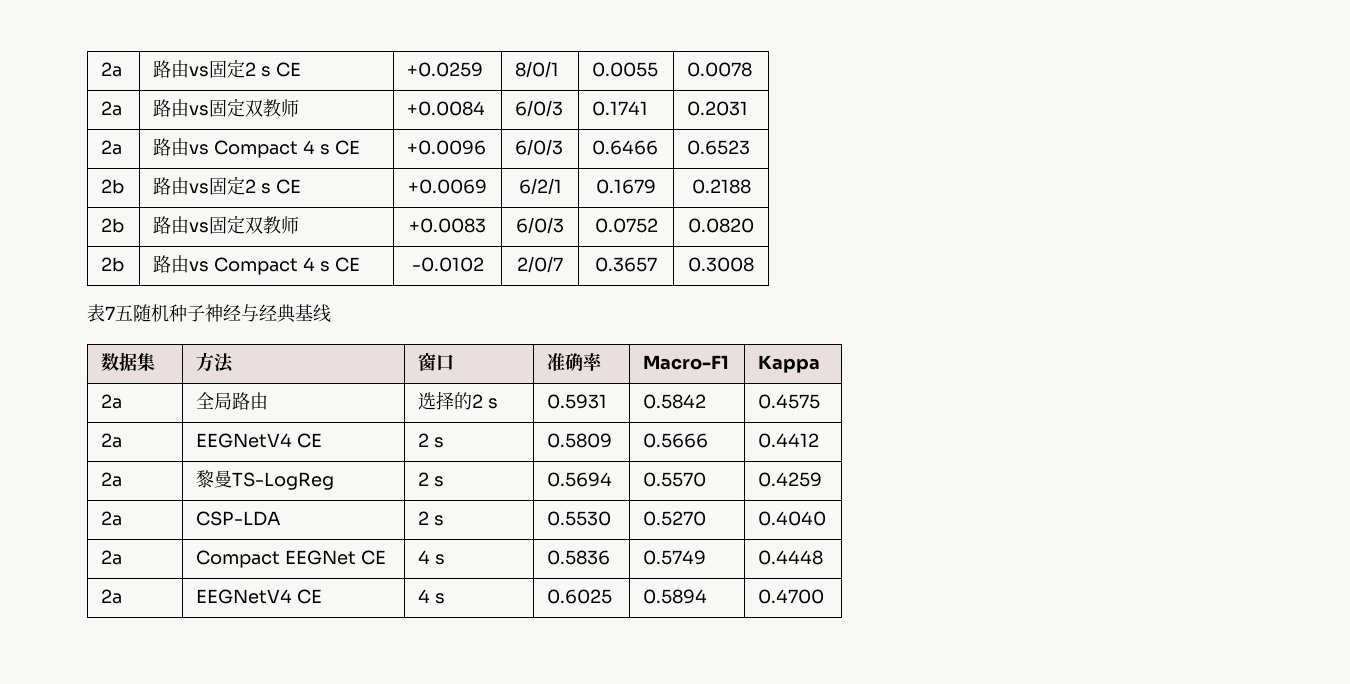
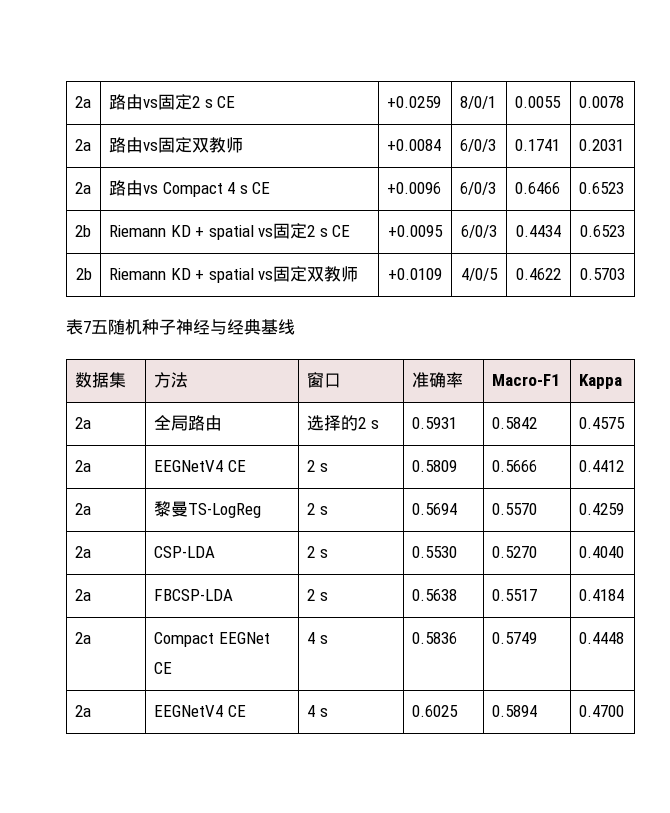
[153,176,301,195] [408,179,487,194] [518,178,562,195] [596,179,656,194] [691,179,751,194] [101,218,125,233] [153,215,300,234] [409,218,486,233] [516,217,564,234] [594,218,658,233] [688,218,754,233] [101,257,125,272] [153,255,360,275] [411,257,484,272] [517,256,563,273] [595,257,657,272] [688,257,754,272] 路由vs固定2 s CE | +0.0069 | 6/2/1 | 0.1679 | 0.2188 // 2b | 路由vs固定双教师 | +0.0083 | 6/0/3 | 0.0752 | 0.0820 // 2b | 路由vs Compact 4 s CE | -0.0102 | 2/0/7 | 0.3657 | 0.3008 -> [108,223,351,240] [388,225,443,237] [461,225,497,238] [516,225,561,237] [580,225,625,237] [75,268,92,280] [108,266,359,283] [388,268,442,280] [461,268,498,281] [516,268,561,280] [580,268,625,280] Riemann KD + spatial vs固定2 s CE | +0.0095 | 6/0/3 | 0.4434 | 0.6523 // 2b | Riemann KD + spatial vs固定双教师 | +0.0109 | 4/0/5 | 0.4622 | 0.5703
(827, 518) none -> [74,589,91,601] [153,589,233,601] [306,589,328,601] [411,589,457,601] [491,589,537,601] [578,589,624,601] // 2a | FBCSP-LDA | 2 s | 0.5638 | 0.5517 | 0.4184

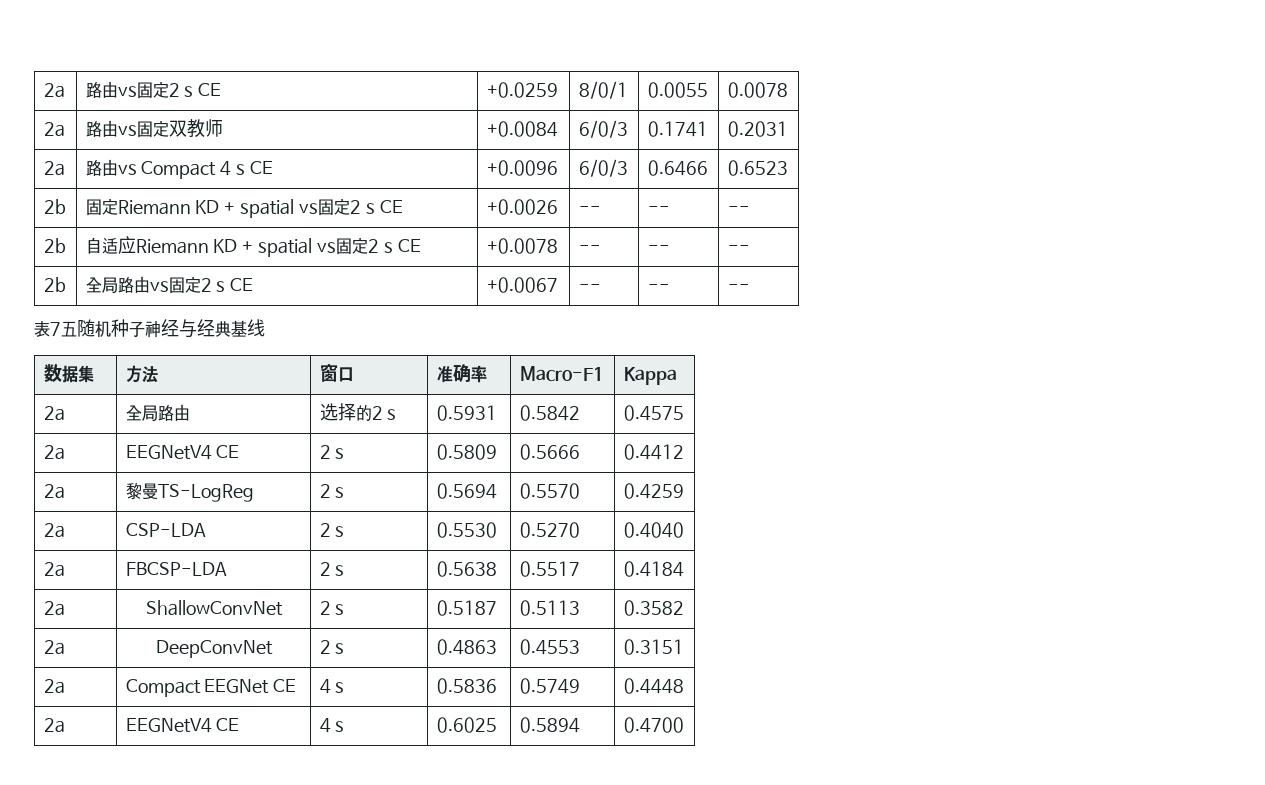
[108,223,351,240] [388,225,443,237] [461,225,497,238] [516,225,561,237] [580,225,625,237] [75,268,92,280] [108,266,359,283] [388,268,442,280] [461,268,498,281] [516,268,561,280] [580,268,625,280] Riemann KD + spatial vs固定2 s CE | +0.0095 | 6/0/3 | 0.4434 | 0.6523 // 2b | Riemann KD + spatial vs固定双教师 | +0.0109 | 4/0/5 | 0.4622 | 0.5703 -> [85,199,403,218] [486,199,558,215] [578,206,601,213] [647,206,670,213] [727,206,750,213] [43,238,66,253] [85,236,421,257] [486,238,558,254] [578,245,601,252] [647,245,670,252] [727,245,750,252] [43,277,66,292] [85,276,254,294] [486,277,558,293] [578,284,601,291] [647,284,670,291] [727,284,750,291] 固定Riemann KD + spatial vs固定2 s CE | +0.0026 | -- | -- | -- // 2b | 自适应Riemann KD + spatial vs固定2 s CE | +0.0078 | -- | -- | -- // 2b | 全局路由vs固定2 s CE | +0.0067 | -- | -- | --
(624, 595) none -> [43,601,65,616] [145,600,283,616] [319,601,345,615] [436,600,497,616] [519,600,580,616] [623,600,684,616] [43,640,65,655] [155,640,273,658] [319,640,345,654] [436,639,497,655] [519,639,580,655] [623,639,684,655] // 2a | ShallowConvNet | 2 s | 0.5187 | 0.5113 | 0.3582 // 2a | DeepConvNet | 2 s | 0.4863 | 0.4553 | 0.3151

